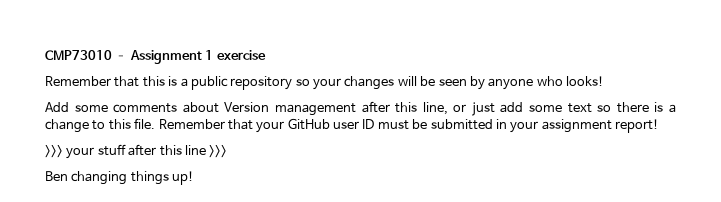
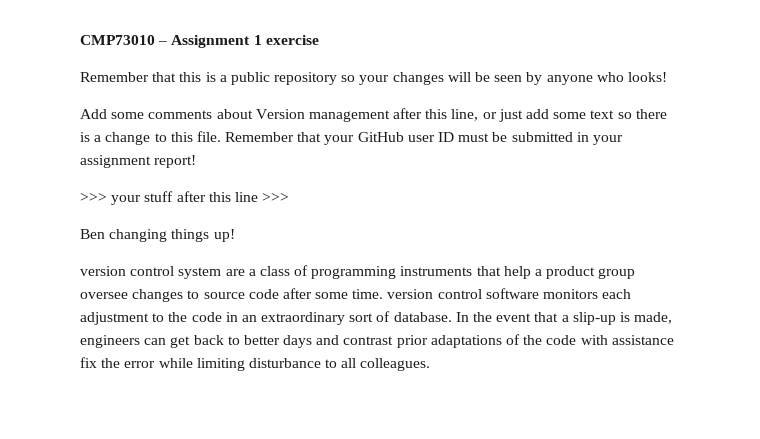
(195, 178) none -> [80,265,636,279] [80,288,632,302] [80,311,673,325] [80,334,674,348] [80,357,431,371] // version control system are a class of programming instruments that help a product group oversee changes to source code after some time. version control software monitors each adjustment to the code in an extraordinary sort of database. In the event that a slip-up is made, engineers can get back to better days and contrast prior adaptations of the code with assistance fix the error while limiting disturbance to all colleagues.

